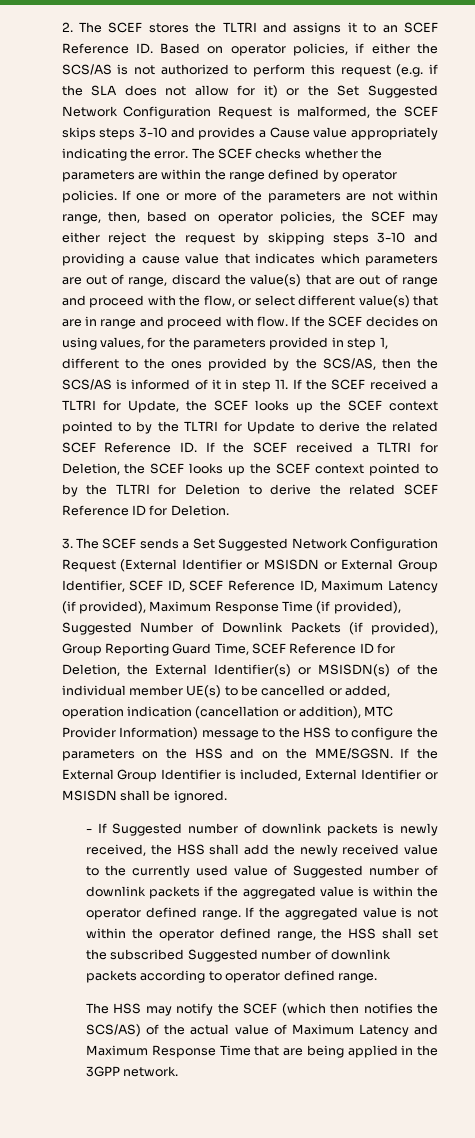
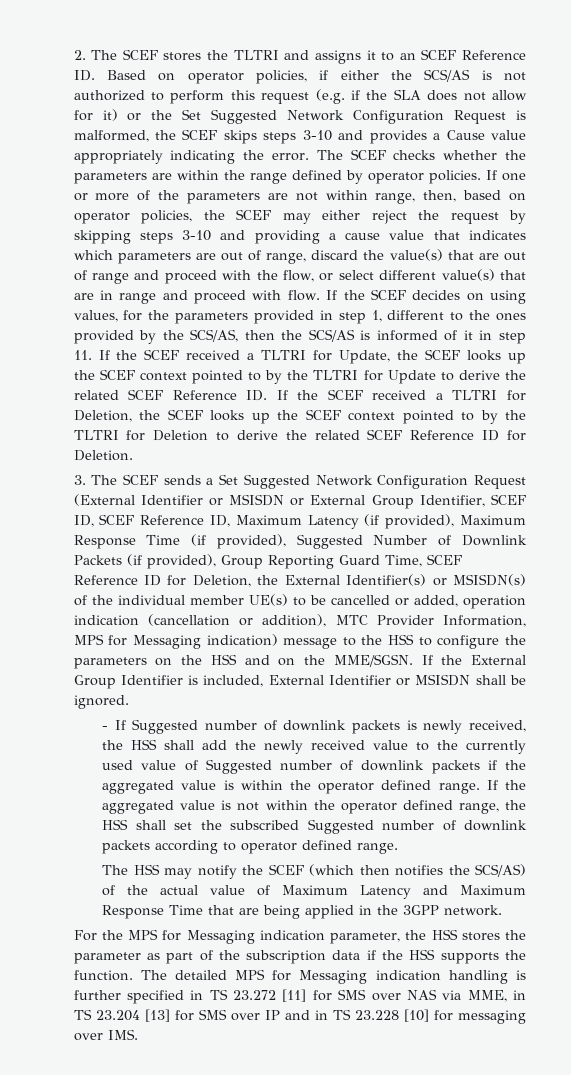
[119,727,199,740] Information) -> [442,615,526,627] [73,634,278,649] Information, MPS for Messaging indication)
(179, 1071) none -> [73,929,527,944] [73,949,526,964] [73,969,526,984] [73,989,526,1004] [73,1009,526,1024] [73,1029,138,1041] // For the MPS for Messaging indication parameter, the HSS stores the parameter as part of the subscription data if the HSS supports the function. The detailed MPS for Messaging indication handling is further specified in TS 23.272 [11] for SMS over NAS via MME, in TS 23.204 [13] for SMS over IP and in TS 23.228 [10] for messaging over IMS.

